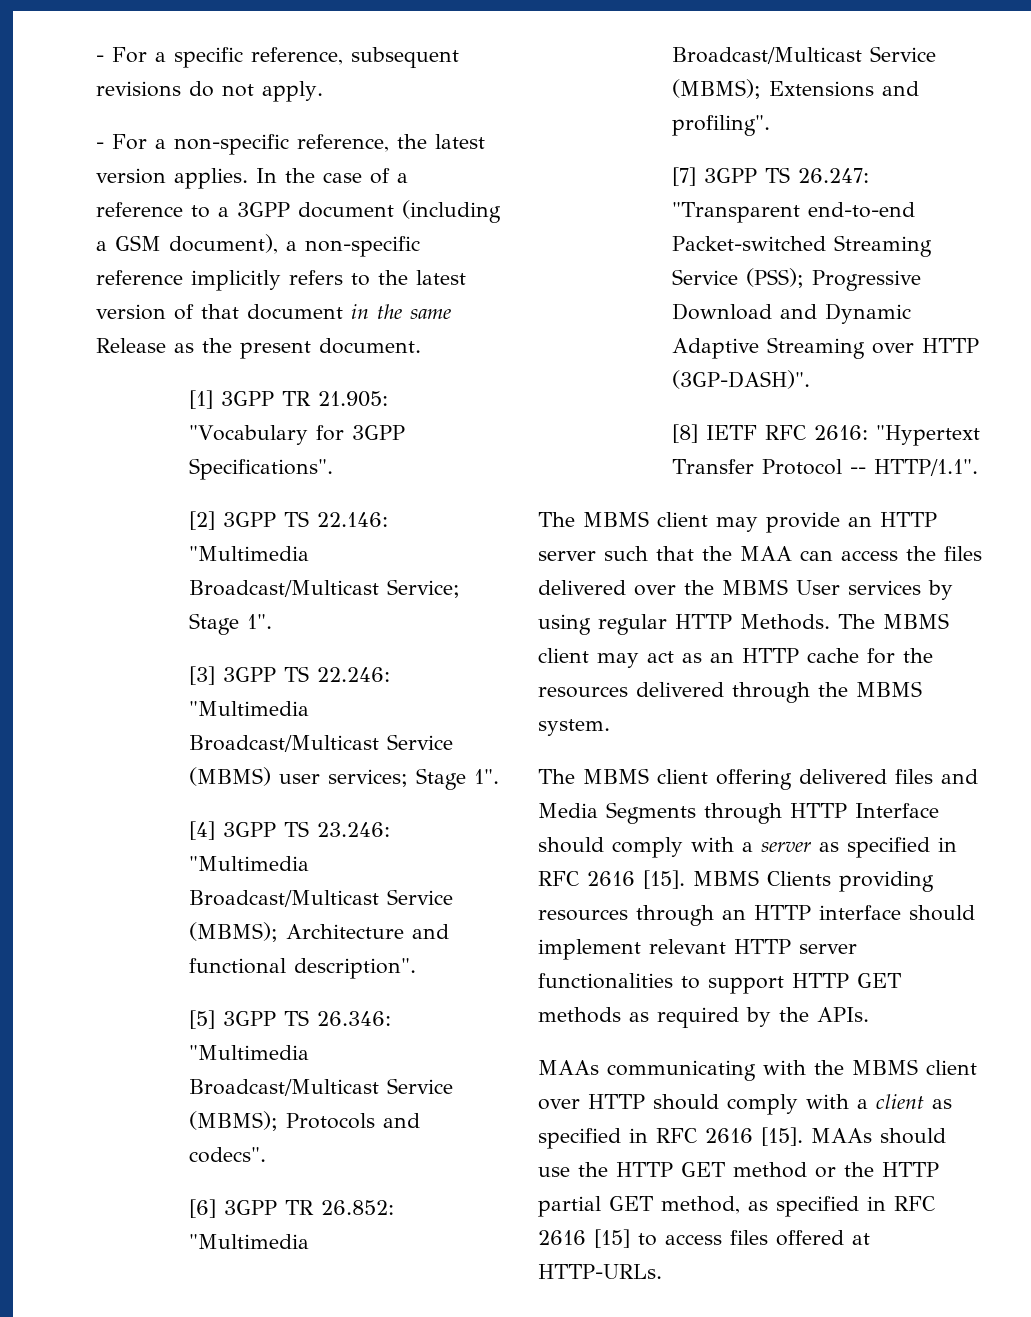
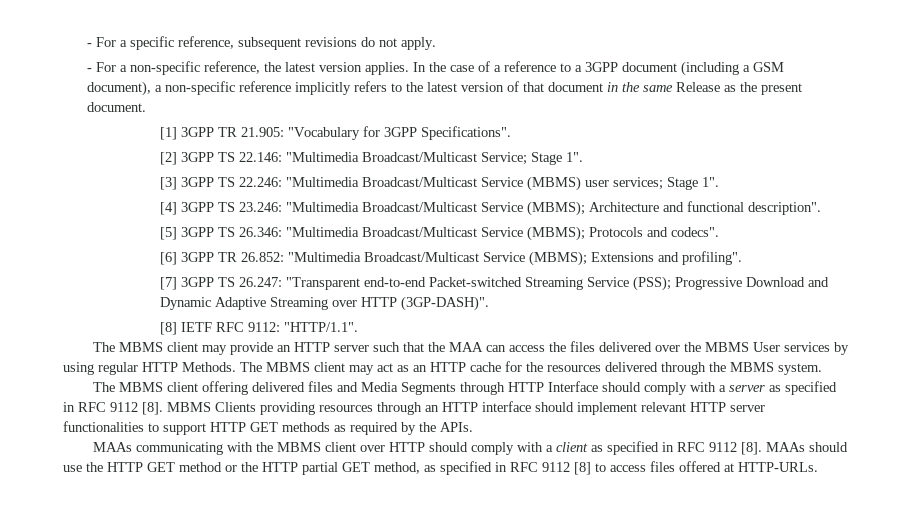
[813,425,980,446] [671,459,978,476] 2616: "Hypertext Transfer Protocol -- HTTP/1.1". -> [248,322,359,332] 9112: "HTTP/1.1".
[587,870,685,889] 2616 [15]. -> [110,402,163,415] 9112 [8].
[705,1127,803,1146] 2616 [15]. -> [709,442,763,455] 9112 [8].
[538,1229,630,1248] 2616 [15] -> [542,462,591,475] 9112 [8]

